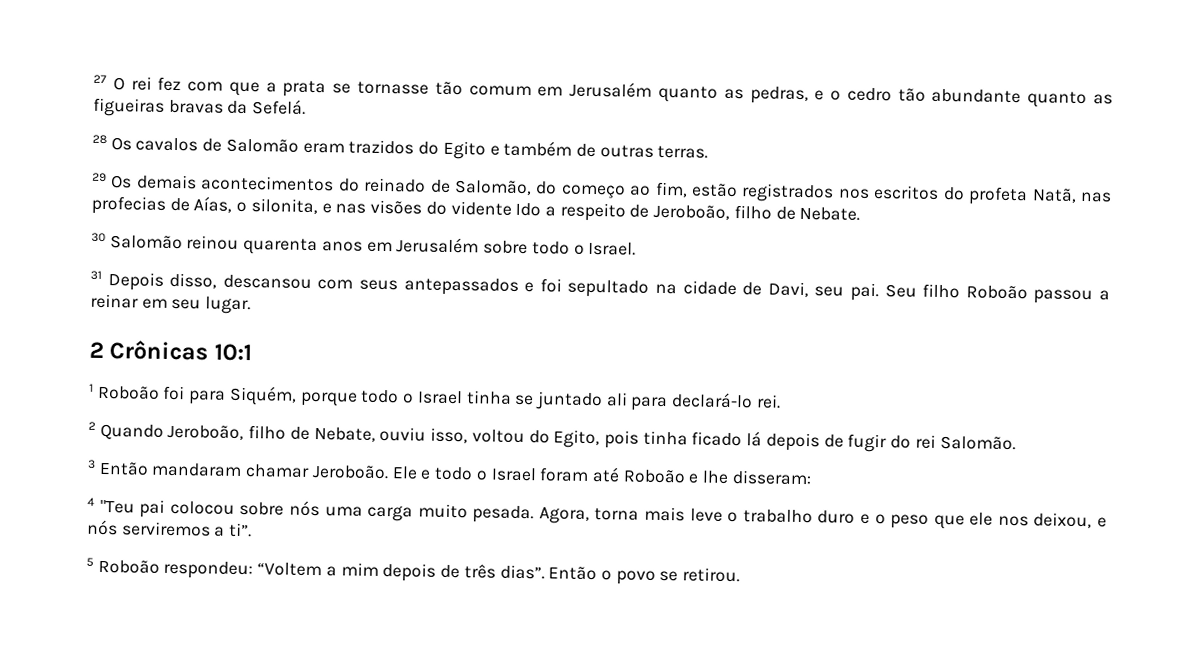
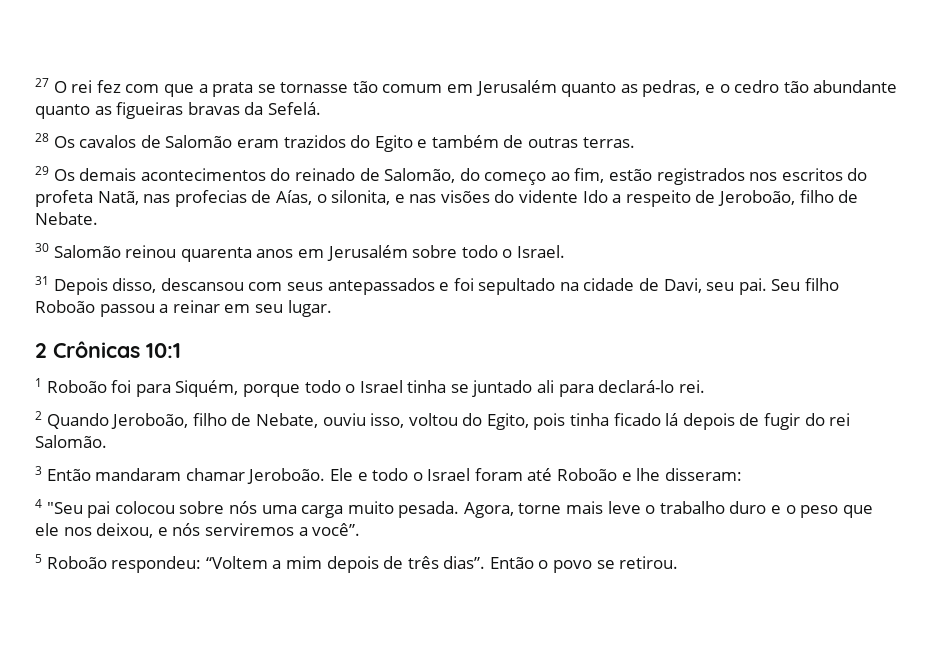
[99,499,135,514] "Teu -> [46,502,83,514] "Seu
[594,508,640,521] torna -> [518,503,562,514] torne
[229,522,253,538] ti”. -> [312,523,361,536] você”.

